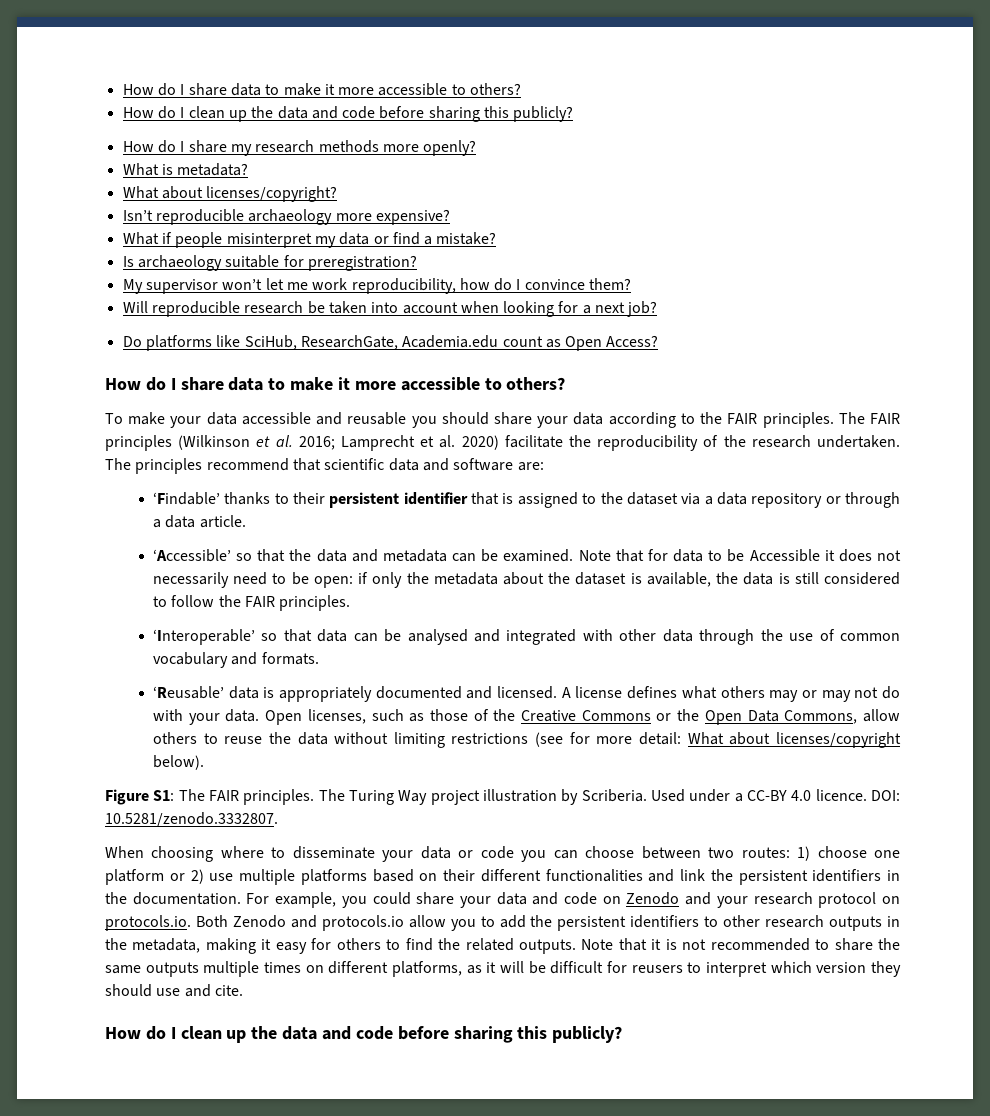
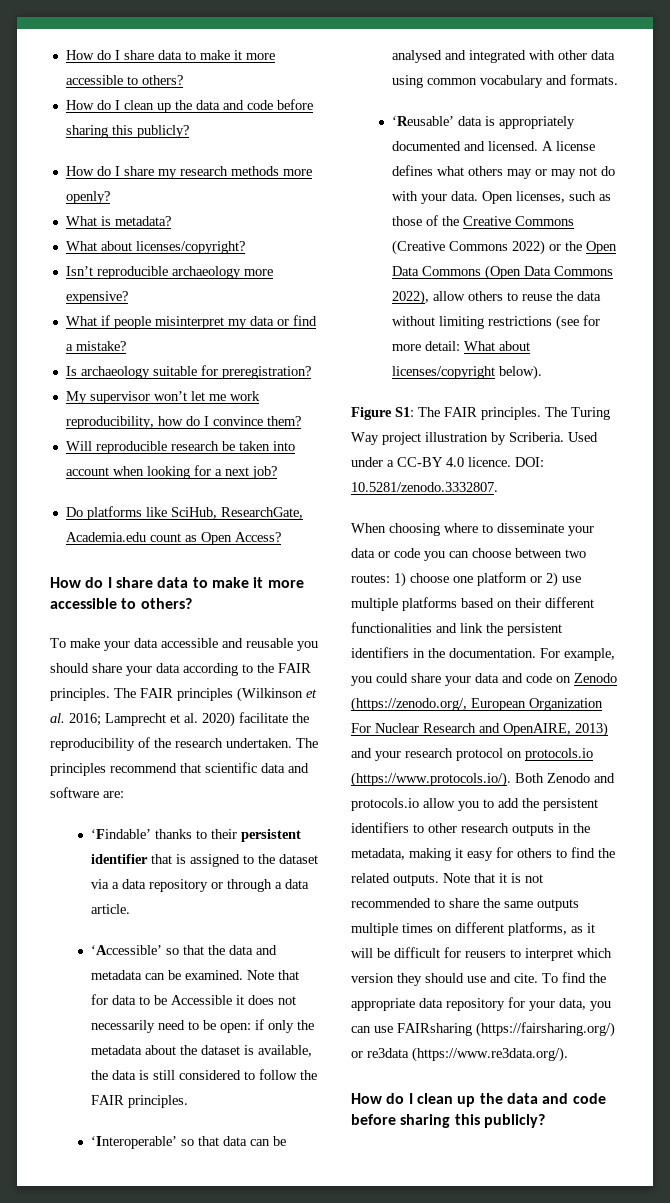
[699,629,835,645] through the use of -> [391,75,423,88] using
(651, 715) none -> [391,240,545,255] (Creative Commons 2022)
[784,710,858,724] Commons, -> [421,265,613,280] [391,290,429,305] Commons (Open Data Commons 2022),
(680, 898) none -> [351,697,603,712] [351,722,608,737] (https://zenodo.org/, European Organization For Nuclear Research and OpenAIRE, 2013)
[105,915,191,931] protocols.io. -> [525,748,593,761] [351,772,511,787] protocols.io (https://www.protocols.io/).
(243, 990) none -> [542,972,606,983] [351,997,611,1011] [351,1022,615,1037] [351,1047,568,1062] To find the appropriate data repository for your data, you can use FAIRsharing (https://fairsharing.org/) or re3data (https://www.re3data.org/).

